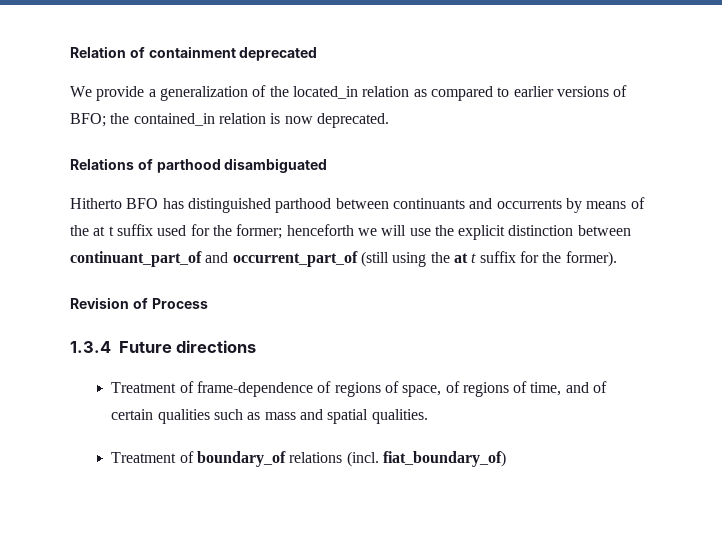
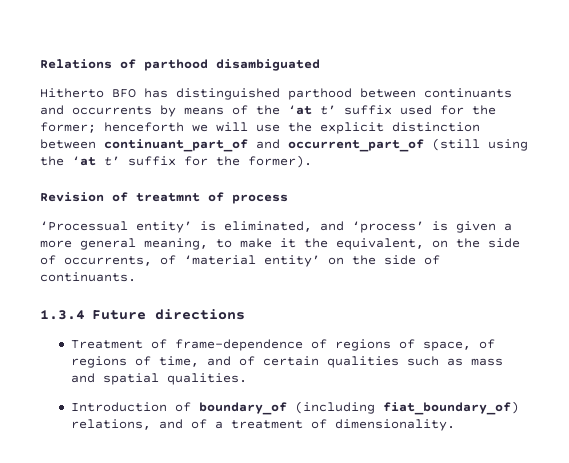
[70,46,318,61] [70,85,628,101] [70,113,389,128] Relation of containment deprecated // We provide a generalization of the located_in relation as compared to earlier versions of BFO; the contained_in relation is now deprecated. // -> (40, 64) none
[93,226,114,236] at t -> [288,105,336,115] ‘at t’
[453,253,477,263] at t -> [72,156,120,166] ‘at t’
[151,298,208,309] Process -> [136,192,288,204] [40,221,512,233] [40,238,520,250] [40,255,440,267] [40,272,136,282] treatmnt of process // ‘Processual entity’ is eliminated, and ‘process’ is given a more general meaning, to make it the equivalent, on the side of occurrents, of ‘material entity’ on the side of continuants.
[111,452,177,463] Treatment -> [71,402,168,412] Introduction
[289,451,506,467] relations (incl. fiat_boundary_of) -> [295,401,520,415] [71,419,456,431] (including fiat_boundary_of) relations, and of a treatment of dimensionality.

